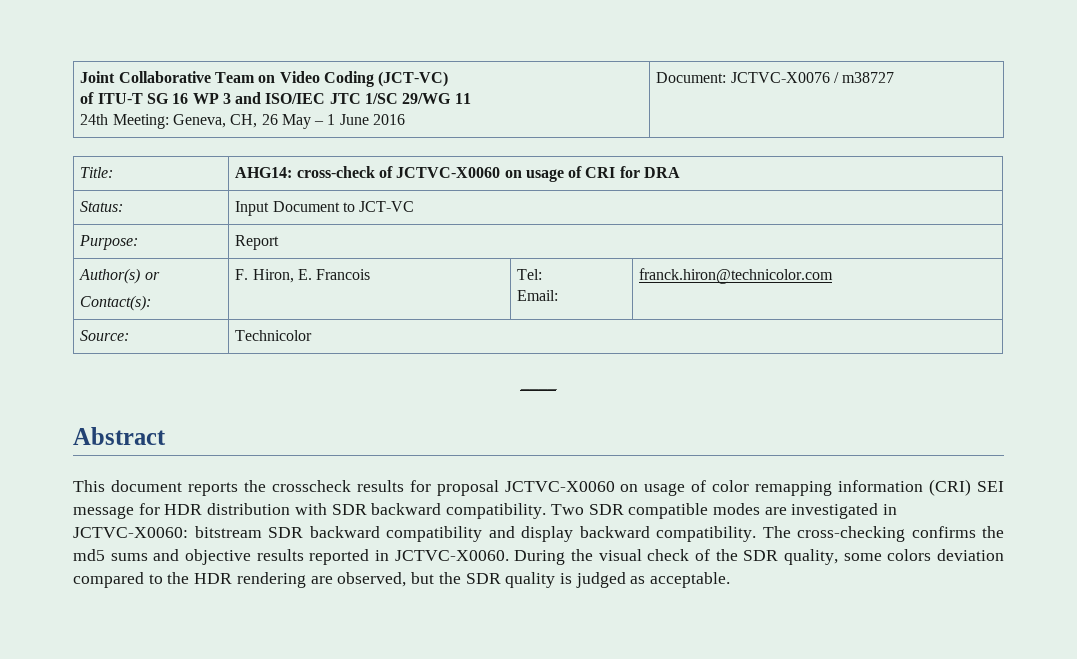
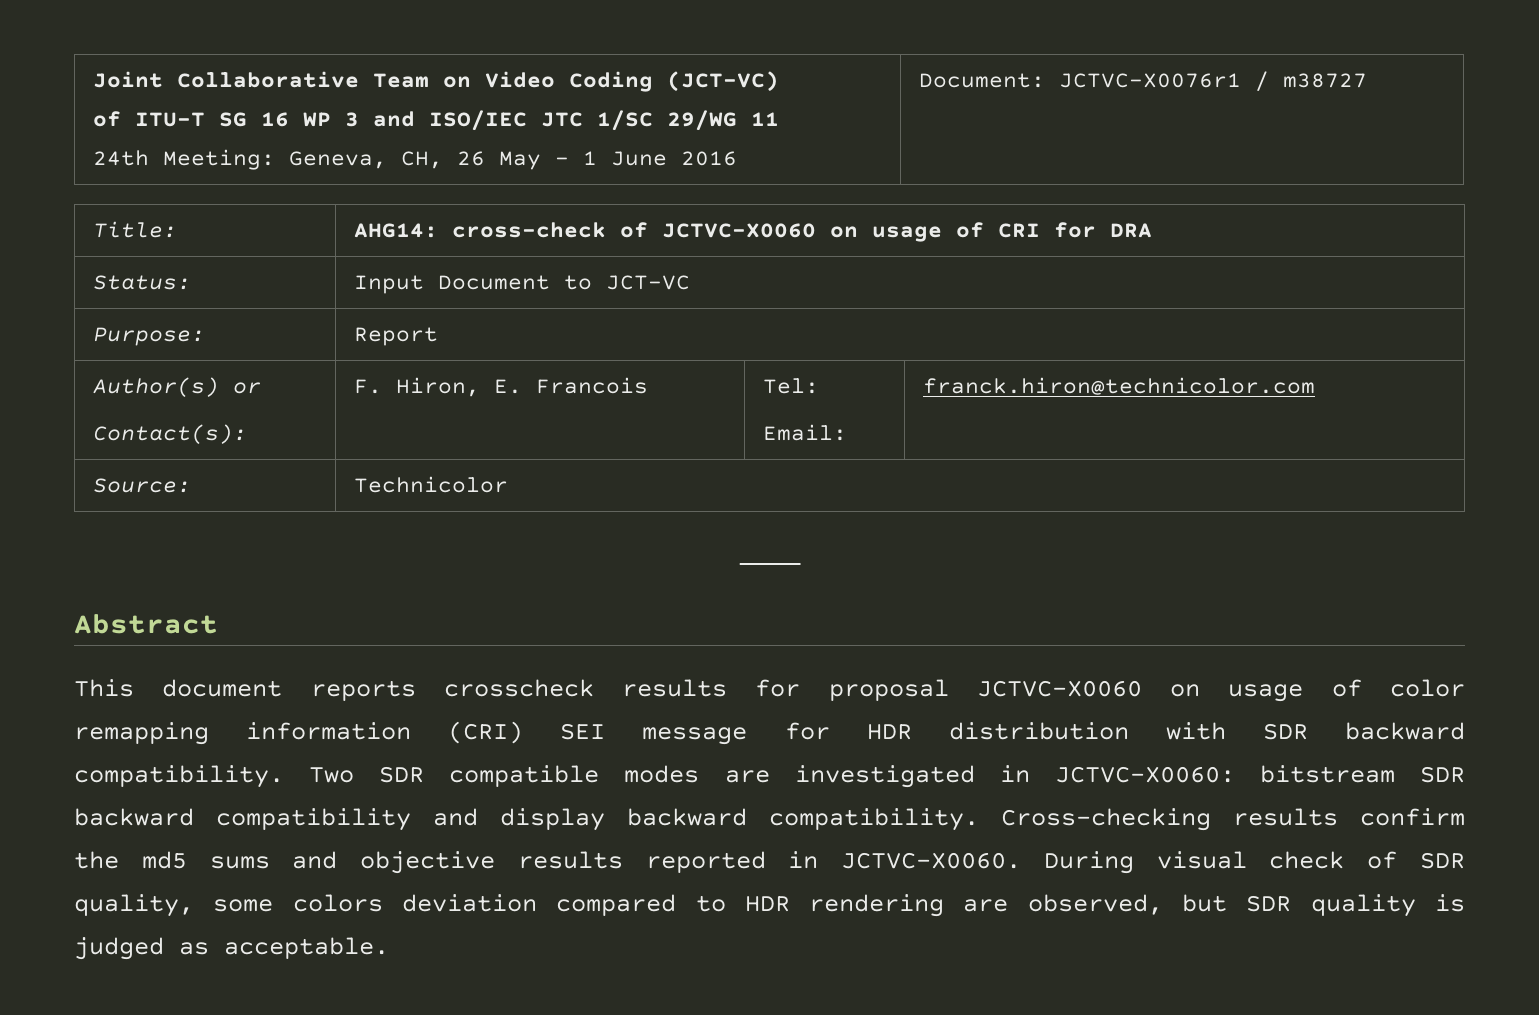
[730,72,830,83] JCTVC-X0076 -> [1059,73,1242,88] JCTVC-X0076r1
[243,480,266,492] the -> (416, 690) none
[762,526,976,542] The cross-checking confirms -> [1001,808,1465,831] Cross-checking results confirm
[571,549,593,561] the -> (1134, 862) none
[715,549,738,561] the -> (1398, 860) none
[167,572,190,584] the -> (726, 903) none
[438,572,461,584] the -> (1228, 903) none

